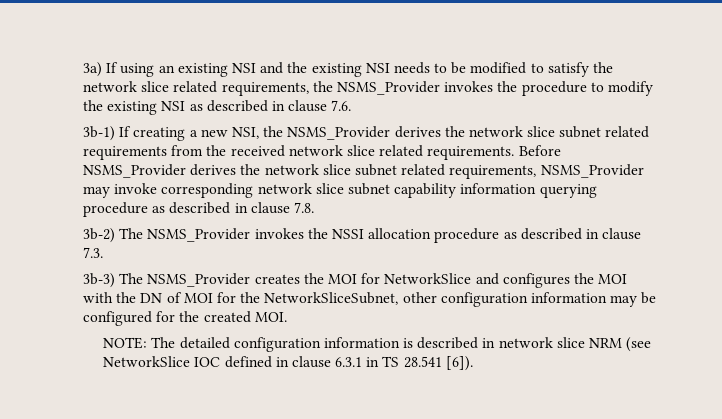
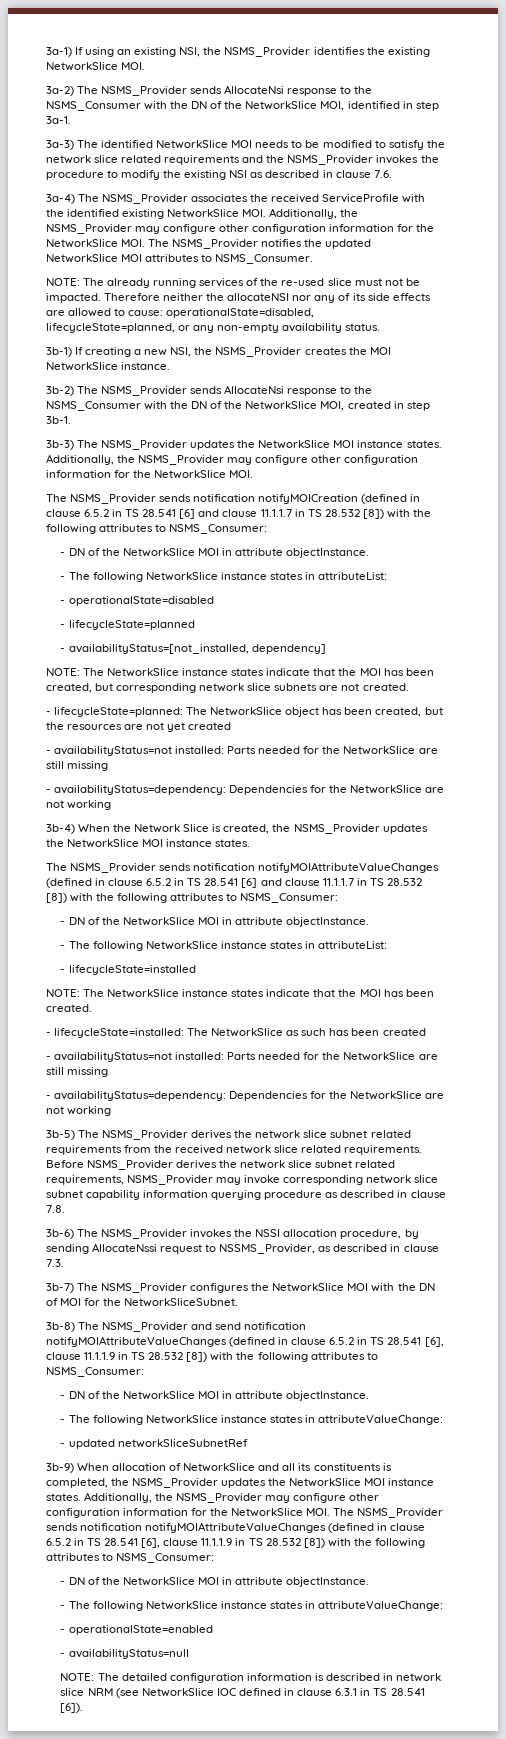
[83,62,103,77] 3a) -> [45,47,72,57] 3a-1)
[232,62,390,77] NSI and the existing NSI -> [179,47,430,57] [45,62,145,71] [45,85,373,96] [45,101,439,111] [45,116,71,124] [45,140,253,150] NSI, the NSMS_Provider identifies the existing NetworkSlice MOI. // 3a-2) The NSMS_Provider sends AllocateNsi response to the NSMS_Consumer with the DN of the NetworkSlice MOI, identified in step 3a-1. // 3a-3) The identified NetworkSlice MOI
[221,82,309,96] requirements, -> [164,155,264,165] requirements and
(352, 105) none -> [45,194,426,204] [45,208,359,219] [45,224,435,234] [45,239,372,249] [45,254,314,264] [45,278,420,288] [45,293,431,303] [45,308,315,318] [45,323,381,333] // 3a-4) The NSMS_Provider associates the received ServiceProfile with the identified existing NetworkSlice MOI. Additionally, the NSMS_Provider may configure other configuration information for the NetworkSlice MOI. The NSMS_Provider notifies the updated NetworkSlice MOI attributes to NSMS_Consumer. // NOTE: The already running services of the re-used slice must not be impacted. Therefore neither the allocateNSI nor any of its side effects are allowed to cause: operationalState=disabled, lifecycleState=planned, or any non-empty availability status.
(391, 133) none -> [304,347,391,355] [45,362,170,371] [45,385,373,396] [45,401,430,411] [45,416,71,424] [45,440,442,450] [45,454,419,465] [45,470,254,479] [45,494,421,504] [45,509,432,519] [45,524,268,534] [60,548,370,558] [60,572,388,582] [60,596,214,606] [60,620,195,630] [60,644,326,654] [45,668,434,677] [45,683,409,693] [45,707,443,717] [45,722,232,732] [45,746,438,756] [45,761,108,771] [45,785,445,795] [45,800,111,810] [45,824,428,834] [45,839,251,848] [45,862,440,873] [45,878,423,888] [45,893,339,903] [60,917,370,927] [60,941,388,951] [60,965,196,975] [45,989,434,998] [45,1004,92,1012] [45,1028,426,1038] [45,1052,438,1062] [45,1067,108,1077] [45,1091,445,1101] [45,1106,111,1116] [45,1130,188,1140] creates the MOI NetworkSlice instance. // 3b-2) The NSMS_Provider sends AllocateNsi response to the NSMS_Consumer with the DN of the NetworkSlice MOI, created in step 3b-1. // 3b-3) The NSMS_Provider updates the NetworkSlice MOI instance states. Additionally, the NSMS_Provider may configure other configuration information for the NetworkSlice MOI. // The NSMS_Provider sends notification notifyMOICreation (defined in clause 6.5.2 in TS 28.541 [6] and clause 11.1.1.7 in TS 28.532 [8]) with the following attributes to NSMS_Consumer: // - DN of the NetworkSlice MOI in attribute objectInstance. // - The following NetworkSlice instance states in attributeList: // - operationalState=disabled // - lifecycleState=planned // - availabilityStatus=[not_installed, dependency] // NOTE: The NetworkSlice instance states indicate that the MOI has been created, but corresponding network slice subnets are not created. // - lifecycleState=planned: The NetworkSlice object has been created, but the resources are not yet created // - availabilityStatus=not installed: Parts needed for the NetworkSlice are still missing // - availabilityStatus=dependency: Dependencies for the NetworkSlice are not working // 3b-4) When the Network Slice is created, the NSMS_Provider updates the NetworkSlice MOI instance states. // The NSMS_Provider sends notification notifyMOIAttributeValueChanges (defined in clause 6.5.2 in TS 28.541 [6] and clause 11.1.1.7 in TS 28.532 [8]) with the following attributes to NSMS_Consumer: // - DN of the NetworkSlice MOI in attribute objectInstance. // - The following NetworkSlice instance states in attributeList: // - lifecycleState=installed // NOTE: The NetworkSlice instance states indicate that the MOI has been created. // - lifecycleState=installed: The NetworkSlice as such has been created // - availabilityStatus=not installed: Parts needed for the NetworkSlice are still missing // - availabilityStatus=dependency: Dependencies for the NetworkSlice are not working // 3b-5) The NSMS_Provider
[83,228,116,243] 3b-2) -> [45,1229,74,1239] 3b-6)
[434,228,500,243] procedure -> [340,1229,419,1239] [45,1243,316,1254] procedure, by sending AllocateNssi request to NSSMS_Provider,
[83,273,499,288] 3b-3) The NSMS_Provider creates the MOI for NetworkSlice and -> [45,1283,187,1293] 3b-7) The NSMS_Provider
(594, 278) none -> [272,1283,345,1292] NetworkSlice
[264,292,657,307] [83,311,287,326] NetworkSliceSubnet, other configuration information may be configured for the created MOI. -> [124,1298,239,1307] [45,1322,307,1332] [45,1336,444,1347] [45,1352,378,1362] [45,1367,144,1377] [60,1391,370,1401] [60,1415,444,1425] [60,1439,248,1449] [45,1463,392,1473] [45,1478,435,1488] [45,1492,380,1503] [45,1508,444,1518] [45,1522,426,1533] [45,1538,426,1548] [45,1553,214,1563] [60,1577,370,1587] [60,1601,444,1611] [60,1625,213,1635] [60,1649,189,1659] NetworkSliceSubnet. // 3b-8) The NSMS_Provider and send notification notifyMOIAttributeValueChanges (defined in clause 6.5.2 in TS 28.541 [6], clause 11.1.1.9 in TS 28.532 [8]) with the following attributes to NSMS_Consumer: // - DN of the NetworkSlice MOI in attribute objectInstance. // - The following NetworkSlice instance states in attributeValueChange: // - updated networkSliceSubnetRef // 3b-9) When allocation of NetworkSlice and all its constituents is completed, the NSMS_Provider updates the NetworkSlice MOI instance states. Additionally, the NSMS_Provider may configure other configuration information for the NetworkSlice MOI. The NSMS_Provider sends notification notifyMOIAttributeValueChanges (defined in clause 6.5.2 in TS 28.541 [6], clause 11.1.1.9 in TS 28.532 [8]) with the following attributes to NSMS_Consumer: // - DN of the NetworkSlice MOI in attribute objectInstance. // - The following NetworkSlice instance states in attributeValueChange: // - operationalState=enabled // - availabilityStatus=null

